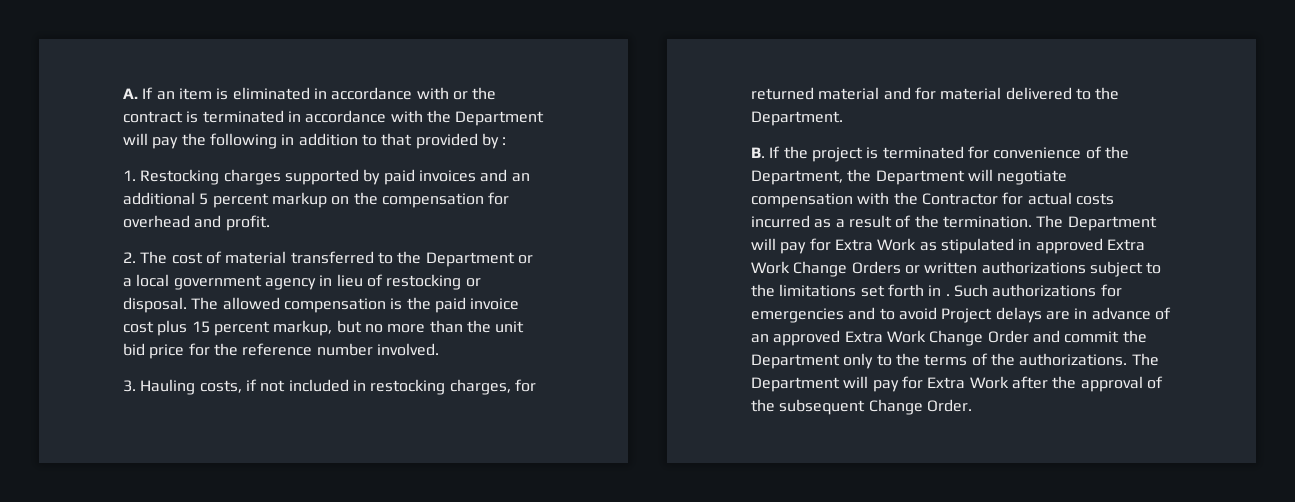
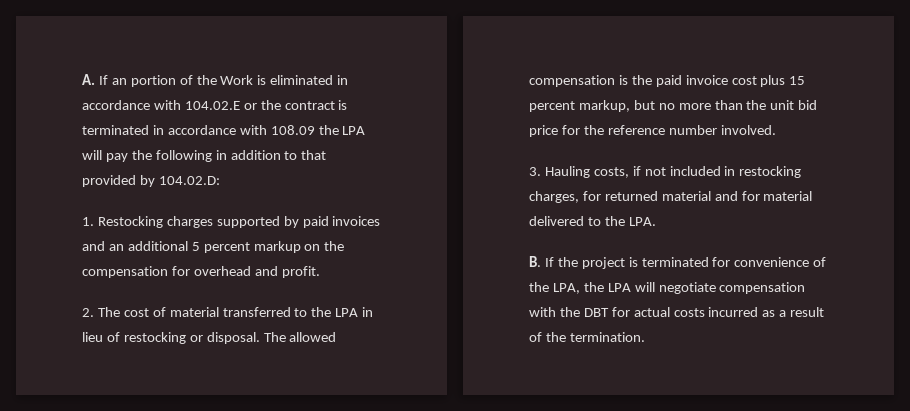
[178,88,212,100] item -> [130,75,254,87] portion of the Work
(449, 93) none -> [184,101,240,110] 104.02.E
[426,110,545,126] the Department -> [270,125,366,135] 108.09 the LPA
[502,137,507,145] : -> [158,176,220,185] 104.02.D:
[425,252,533,267] [123,274,316,290] Department or a local government agency -> [335,308,359,317] LPA
[751,111,843,126] Department. -> [628,217,656,226] LPA.
[751,169,965,185] Department, the Department -> [552,282,631,294] LPA, the LPA
[921,193,998,205] Contractor -> [583,308,609,317] DBT
[1036,215,1157,231] [751,238,1145,254] [751,261,1162,277] [751,284,1122,297] [751,307,1171,323] [751,330,1147,346] [751,353,1159,369] [751,376,1163,392] [751,399,972,415] The Department will pay for Extra Work as stipulated in approved Extra Work Change Orders or written authorizations subject to the limitations set forth in . Such authorizations for emergencies and to avoid Project delays are in advance of an approved Extra Work Change Order and commit the Department only to the terms of the authorizations. The Department will pay for Extra Work after the approval of the subsequent Change Order. -> (645, 337) none

